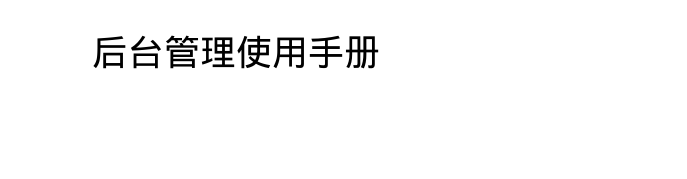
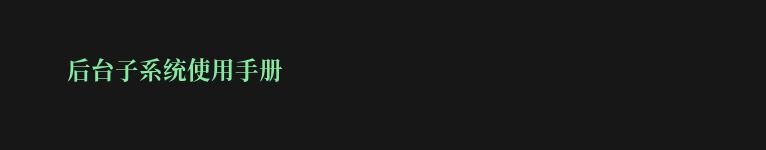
[164,35,236,69] 管理 -> [115,58,188,83] 子系统

